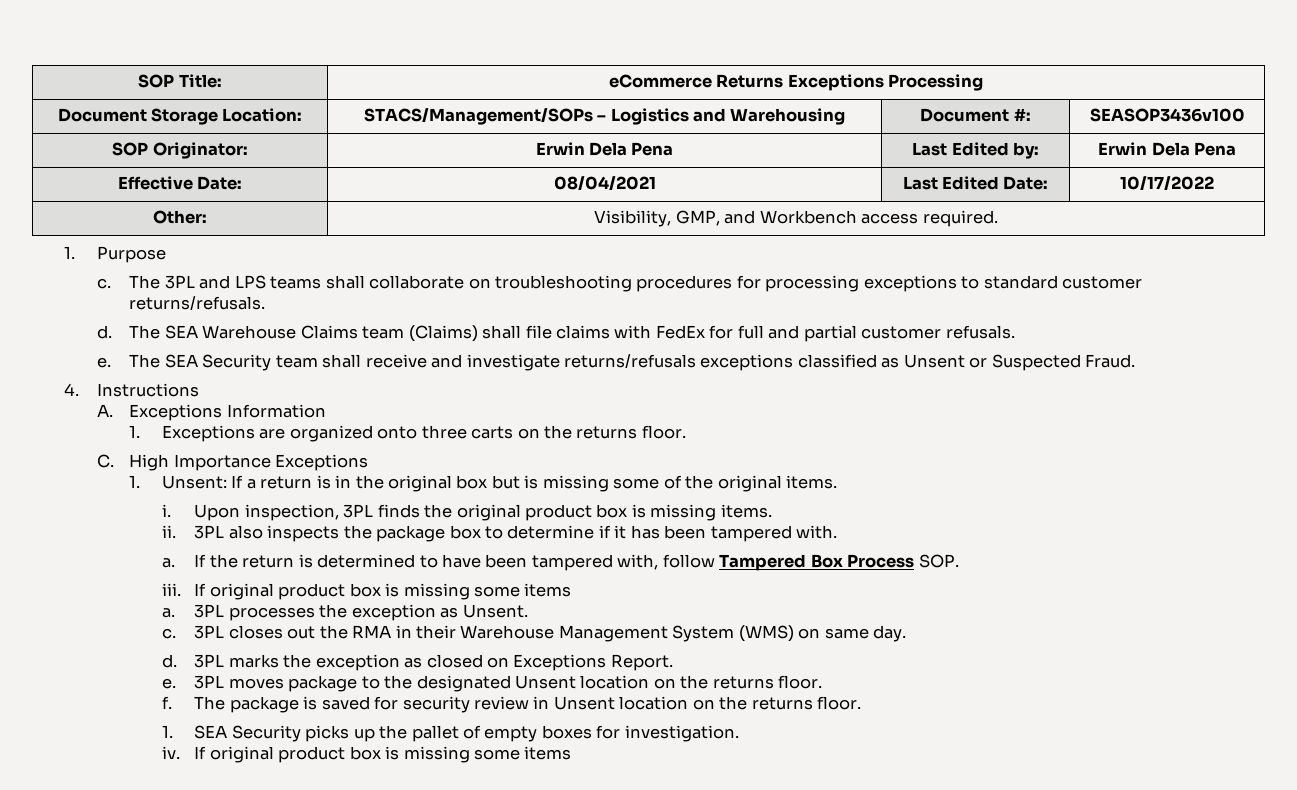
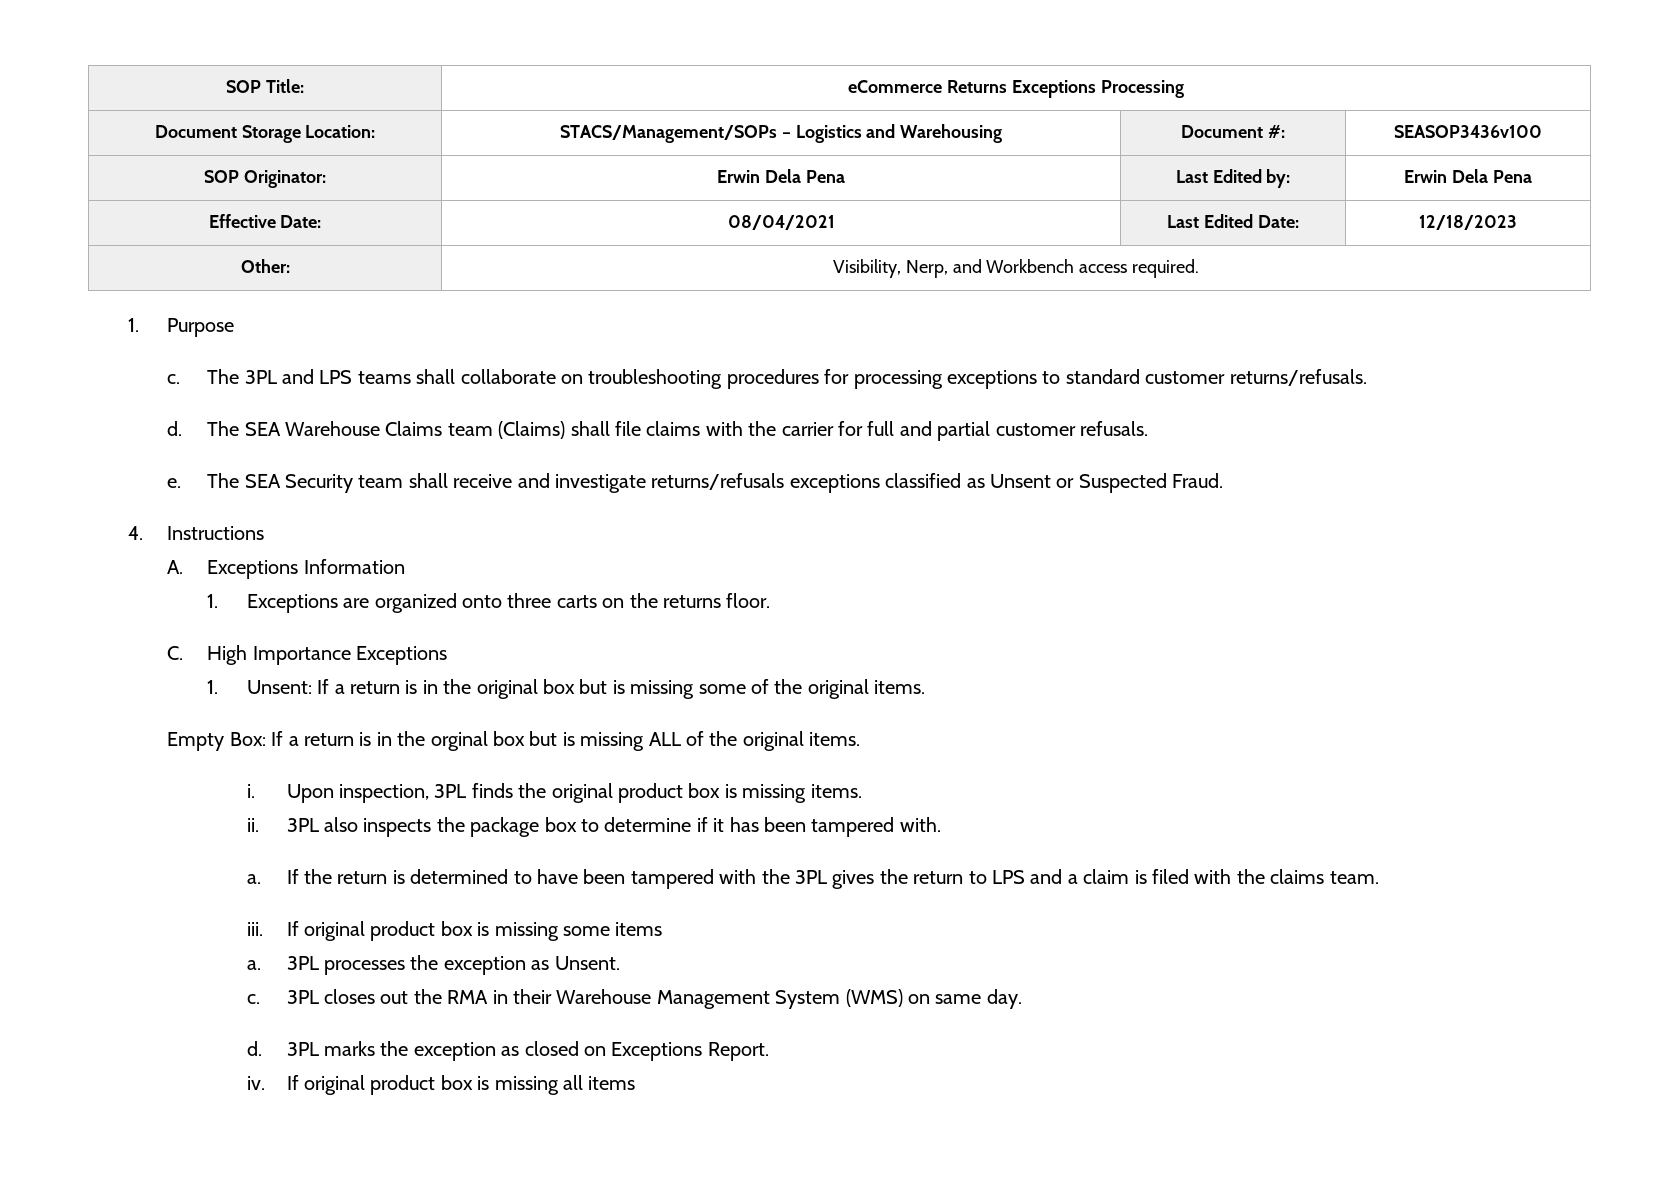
[1120,176,1214,190] 10/17/2022 -> [1419,215,1517,230] 12/18/2023
[675,210,720,226] GMP, -> [905,260,948,278] Nerp,
[655,325,705,339] FedEx -> [748,421,834,436] the carrier
(838, 482) none -> [167,731,861,751] // Empty Box: If a return is in the orginal box but is missing ALL of the original items.
[617,554,959,571] with, follow Tampered Box Process SOP. -> [719,869,1379,889] with the 3PL gives the return to LPS and a claim is filed with the claims team.
[161,675,823,692] [161,696,862,713] [161,725,739,742] // e. 3PL moves package to the designated Unsent location on the returns floor. // f. The package is saved for security review in Unsent location on the returns floor. // 1. SEA Security picks up the pallet of empty boxes for investigation. -> (769, 1051) none
[473,749,520,760] some -> [562,1075,583,1090] all

